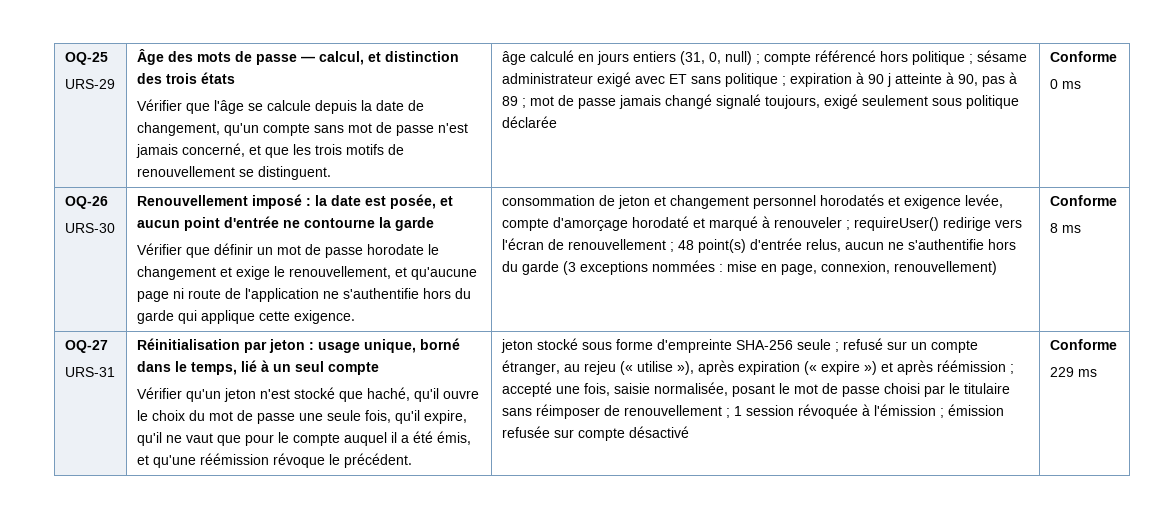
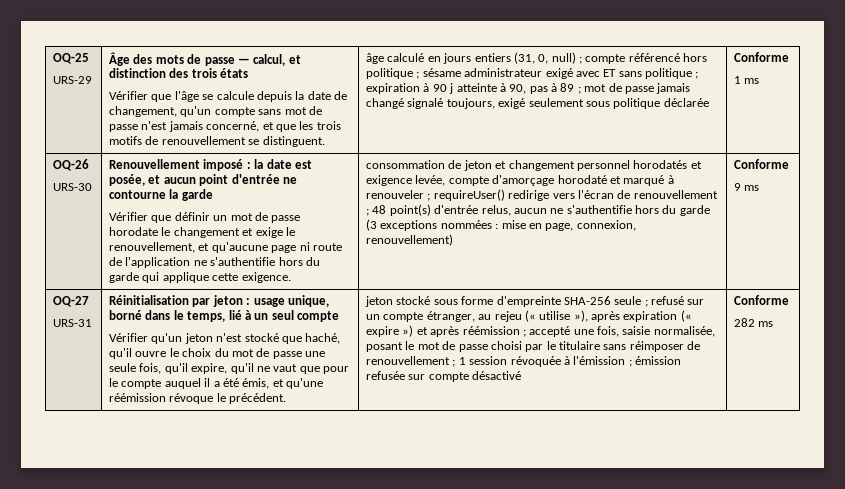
[1049,79,1058,89] 0 -> [734,76,742,84] 1
[1049,223,1058,233] 8 -> [734,183,742,191] 9
[1049,367,1074,377] 229 -> [734,318,756,327] 282

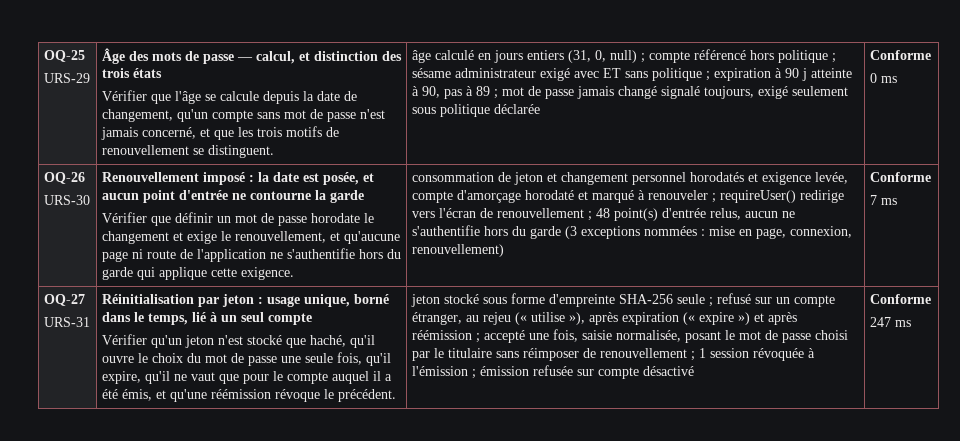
[734,76,742,84] 1 -> [869,73,877,83] 0
[734,183,742,191] 9 -> [869,195,877,205] 7
[734,318,756,327] 282 -> [869,317,891,327] 247

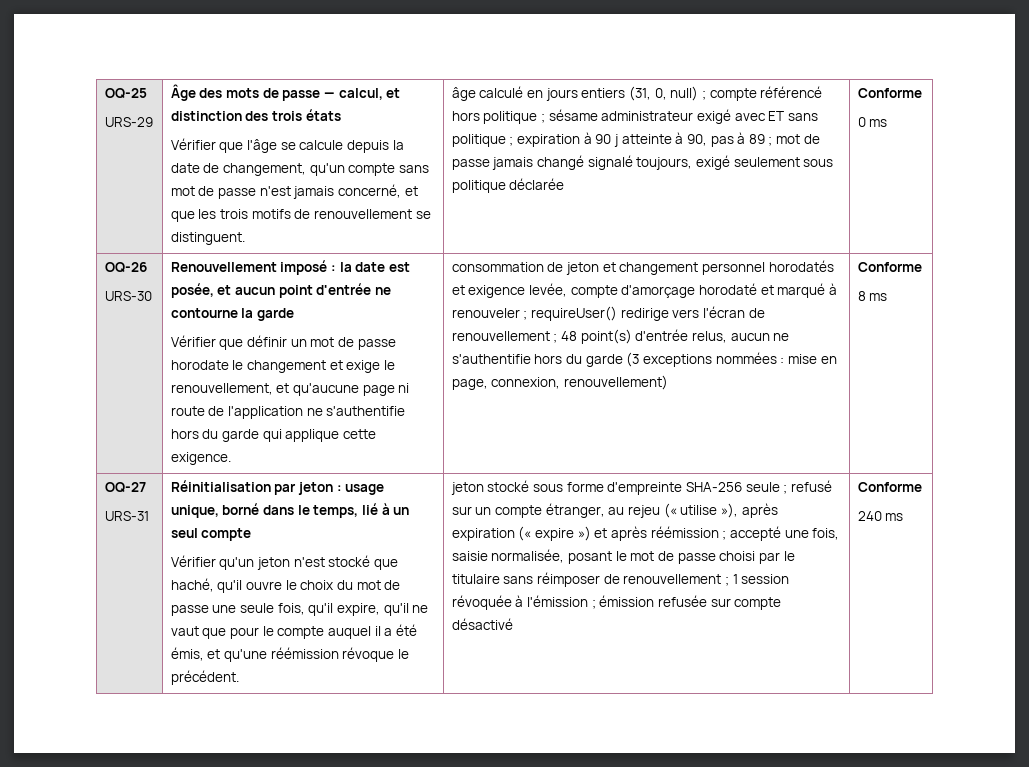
[869,195,877,205] 7 -> [857,291,866,301] 8
[869,317,891,327] 247 -> [857,511,882,521] 240

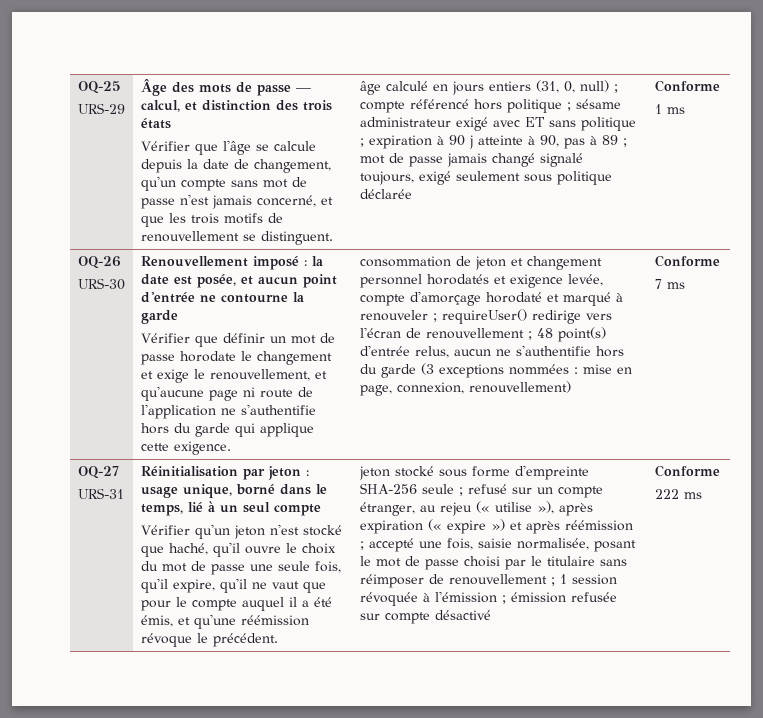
[857,117,866,127] 0 -> [654,104,662,114] 1
[857,291,866,301] 8 -> [654,279,662,289] 7
[857,511,882,521] 240 -> [654,489,679,499] 222

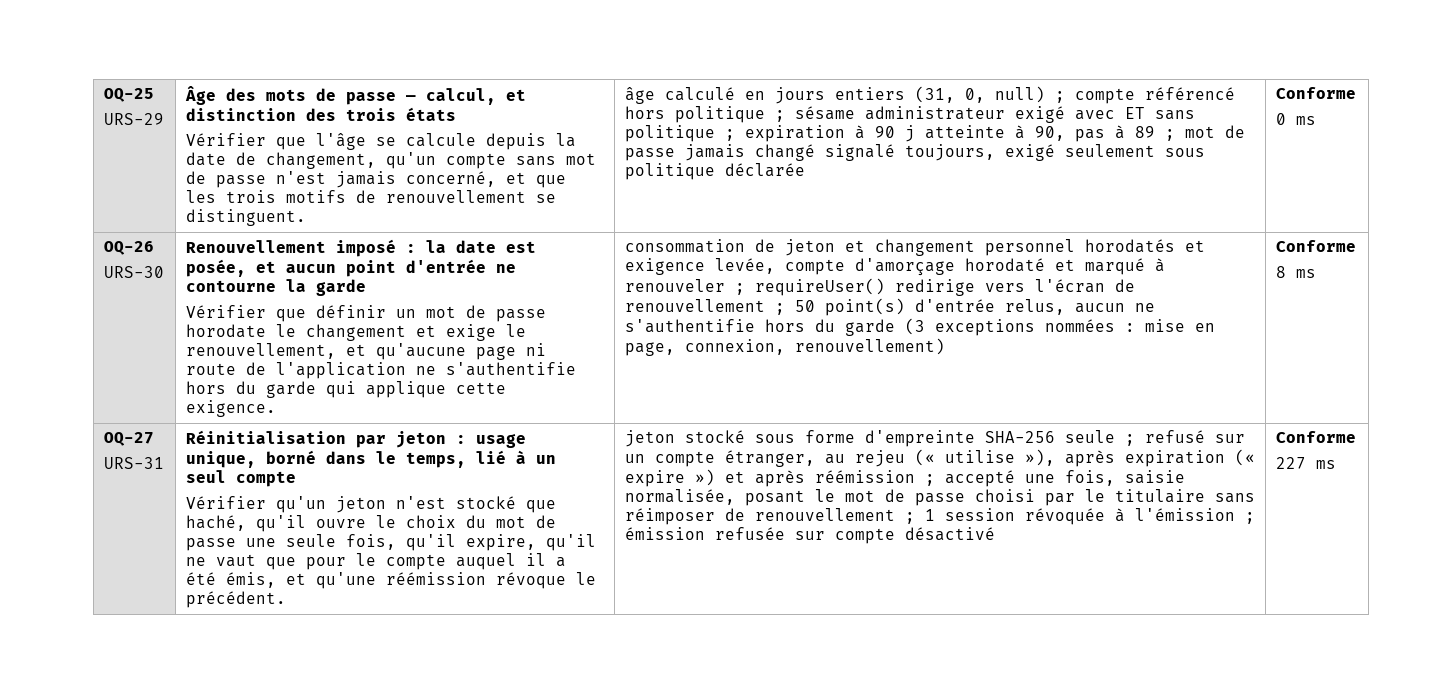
[654,104,662,114] 1 -> [1275,113,1286,125] 0
[536,328,553,338] 48 -> [794,300,815,312] 50
[654,279,662,289] 7 -> [1275,266,1286,278] 8
[654,489,679,499] 222 -> [1275,457,1306,469] 227

